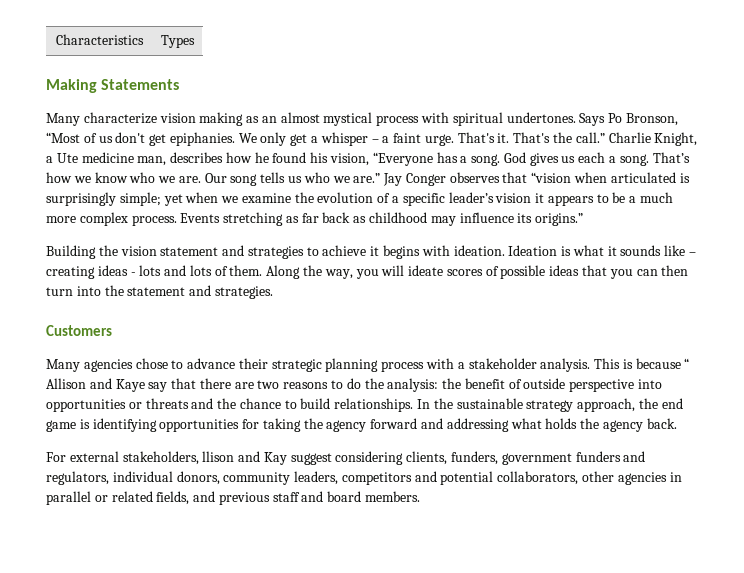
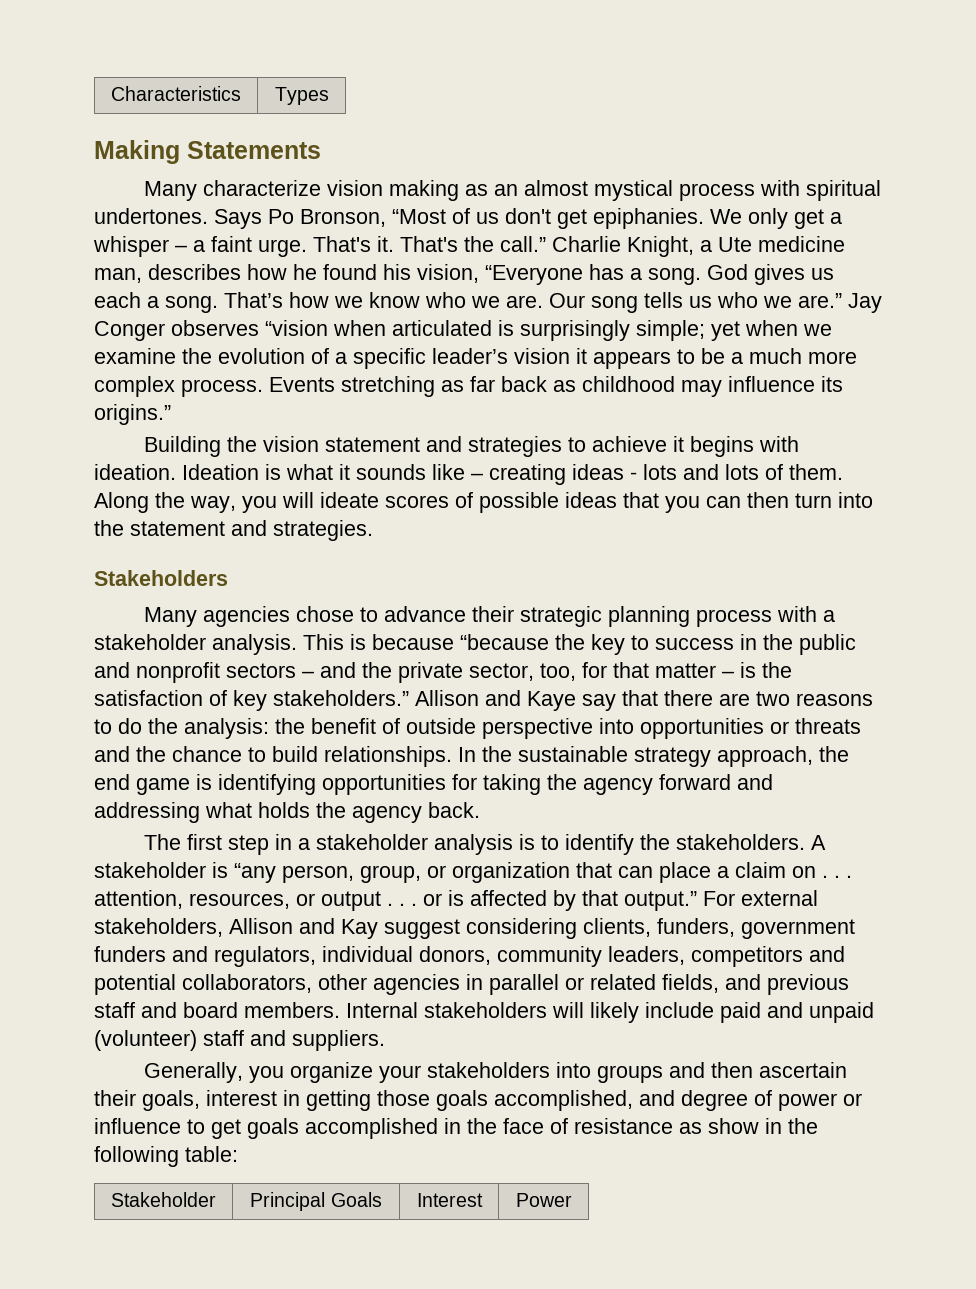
[502,172,528,183] that -> (259, 328) none
[46,325,112,336] Customers -> [94,570,228,586] Stakeholders
[684,358,690,369] “ -> [460,634,856,655] [94,662,792,683] [94,690,409,711] “because the key to success in the public and nonprofit sectors – and the private sector, too, for that matter – is the satisfaction of key stakeholders.”
(677, 423) none -> [144,834,827,855] [94,862,852,883] [94,890,697,911] The first step in a stakeholder analysis is to identify the stakeholders. A stakeholder is “any person, group, or organization that can place a claim on . . . attention, resources, or output . . . or is affected by that output.”
[202,451,235,462] llison -> [229,918,293,934] Allison
(421, 496) none -> [346,1002,874,1023] [94,1030,385,1051] [144,1062,848,1083] [94,1090,862,1111] [94,1118,818,1139] [94,1146,238,1167] [111,1192,216,1207] [250,1192,382,1211] [416,1193,483,1207] [515,1193,572,1207] Internal stakeholders will likely include paid and unpaid (volunteer) staff and suppliers. // Generally, you organize your stakeholders into groups and then ascertain their goals, interest in getting those goals accomplished, and degree of power or influence to get goals accomplished in the face of resistance as show in the following table: // Stakeholder | Principal Goals | Interest | Power

